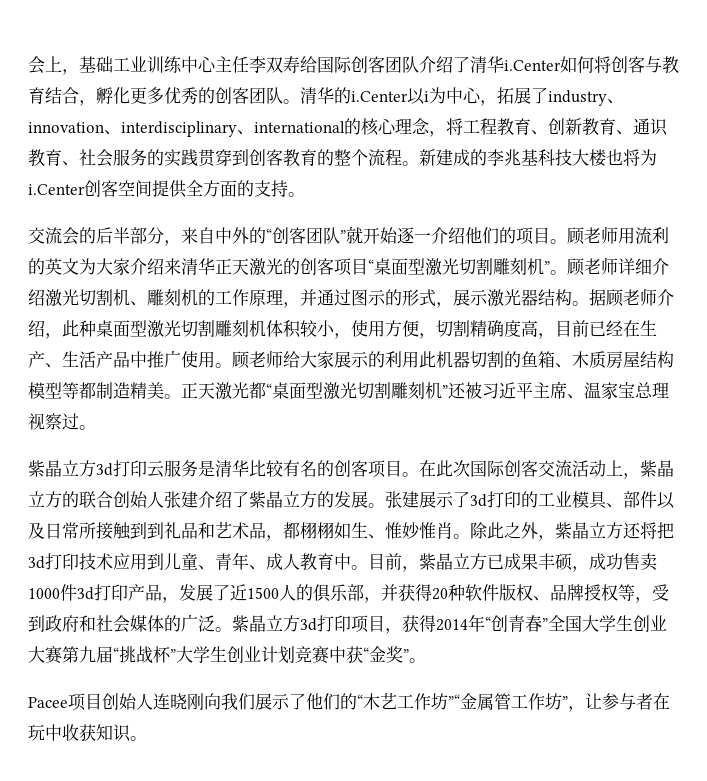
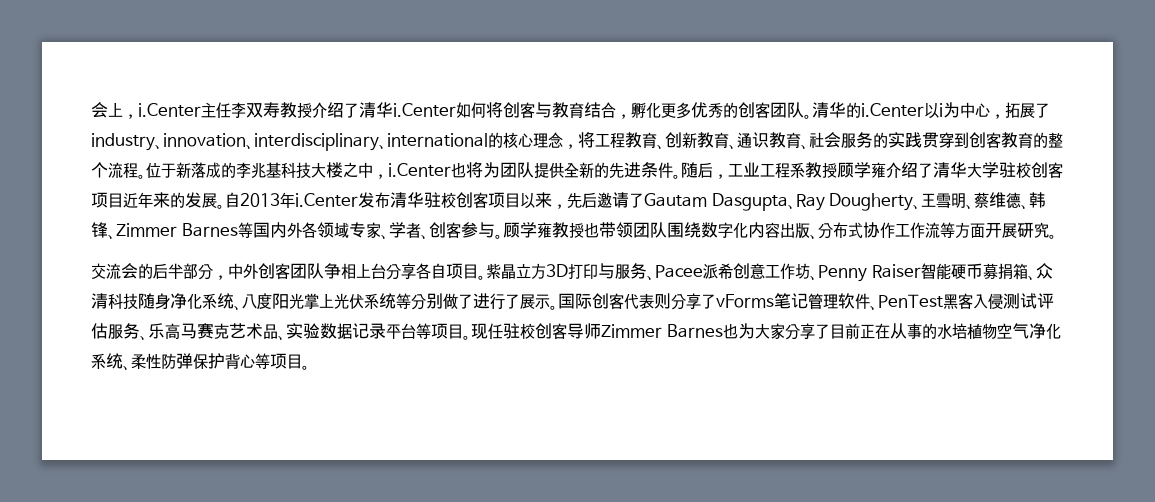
[79,56,419,73] 基础工业训练中心主任李双寿给国际创客团队 -> [138,102,312,119] i.Center主任李双寿教授
[419,149,453,166] 新建 -> [146,162,206,178] 位于新落
[606,149,657,166] [28,180,288,198] 也将为i.Center创客空间提供全方面的支持 -> [343,162,1063,179] [91,192,1047,211] [91,222,1049,240] 之中，i.Center也将为团队提供全新的先进条件。随后，工业工程系教授顾学雍介绍了清华大学驻校创客项目近年来的发展。自2013年i.Center发布清华驻校创客项目以来，先后邀请了Gautam Dasgupta、Ray Dougherty、王雪明、蔡维德、韩锋、Zimmer Barnes等国内外各领域专家、学者、创客参与。顾学雍教授也带领团队围绕数字化内容出版、分布式协作工作流等方面开展研究
[181,226,669,245] [28,257,669,276] [28,288,674,308] [28,320,657,339] [28,350,674,369] [28,381,669,400] [28,413,96,430] [28,460,674,479] [28,491,675,509] [28,522,674,541] [28,552,657,572] [28,584,669,603] [28,614,667,634] [28,646,426,664] [28,693,670,712] [28,724,131,742] 来自中外的“创客团队”就开始逐一介绍他们的项目。顾老师用流利的英文为大家介绍来清华正天激光的创客项目“桌面型激光切割雕刻机”。顾老师详细介绍激光切割机、雕刻机的工作原理，并通过图示的形式，展示激光器结构。据顾老师介绍，此种桌面型激光切割雕刻机体积较小，使用方便，切割精确度高，目前已经在生产、生活产品中推广使用。顾老师给大家展示的利用此机器切割的鱼箱、木质房屋结构模型等都制造精美。正天激光都“桌面型激光切割雕刻机”还被习近平主席、温家宝总理视察过。 // 紫晶立方3d打印云服务是清华比较有名的创客项目。在此次国际创客交流活动上，紫晶立方的联合创始人张建介绍了紫晶立方的发展。张建展示了3d打印的工业模具、部件以及日常所接触到到礼品和艺术品，都栩栩如生、惟妙惟肖。除此之外，紫晶立方还将把3d打印技术应用到儿童、青年、成人教育中。目前，紫晶立方已成果丰硕，成功售卖1000件3d打印产品，发展了近1500人的俱乐部，并获得20种软件版权、品牌授权等，受到政府和社会媒体的广泛。紫晶立方3d打印项目，获得2014年“创青春”全国大学生创业大赛第九届“挑战杯”大学生创业计划竞赛中获“金奖”。 // Pacee项目创始人连晓刚向我们展示了他们的“木艺工作坊”“金属管工作坊”，让参与者在玩中收获知识 -> [228,263,1053,282] [91,293,1054,311] [91,323,1061,341] [91,353,302,371] 中外创客团队争相上台分享各自项目。紫晶立方3D打印与服务、Pacee派希创意工作坊、Penny Raiser智能硬币募捐箱、众清科技随身净化系统、八度阳光掌上光伏系统等分别做了进行了展示。国际创客代表则分享了vForms笔记管理软件、PenTest黑客入侵测试评估服务、乐高马赛克艺术品、实验数据记录平台等项目。现任驻校创客导师Zimmer Barnes也为大家分享了目前正在从事的水培植物空气净化系统、柔性防弹保护背心等项目

